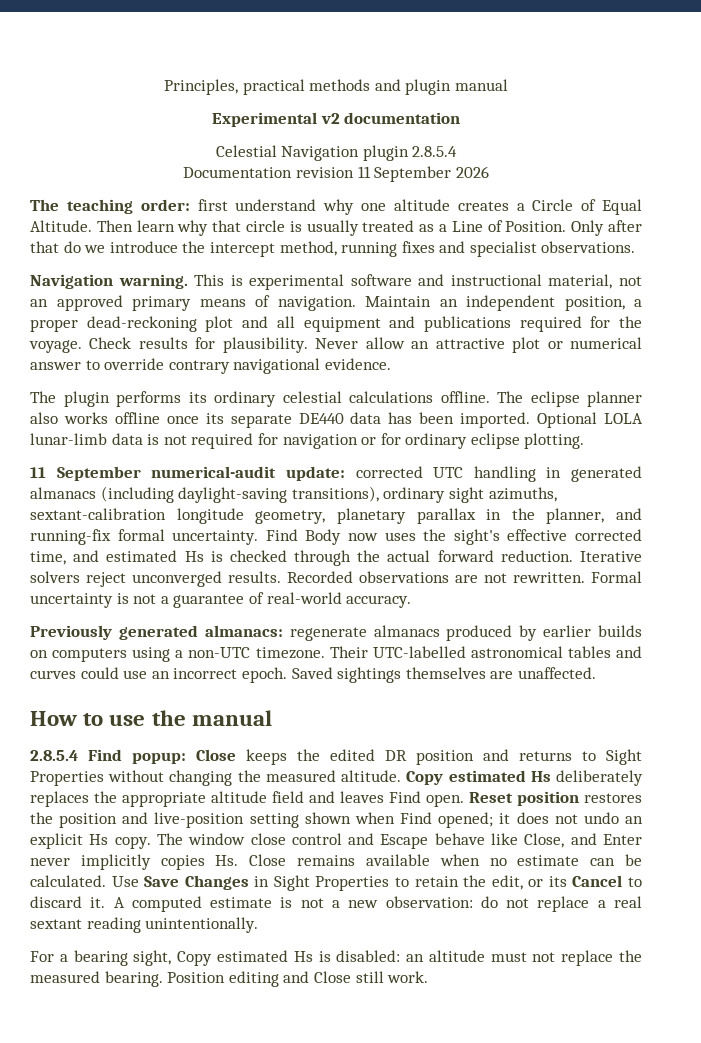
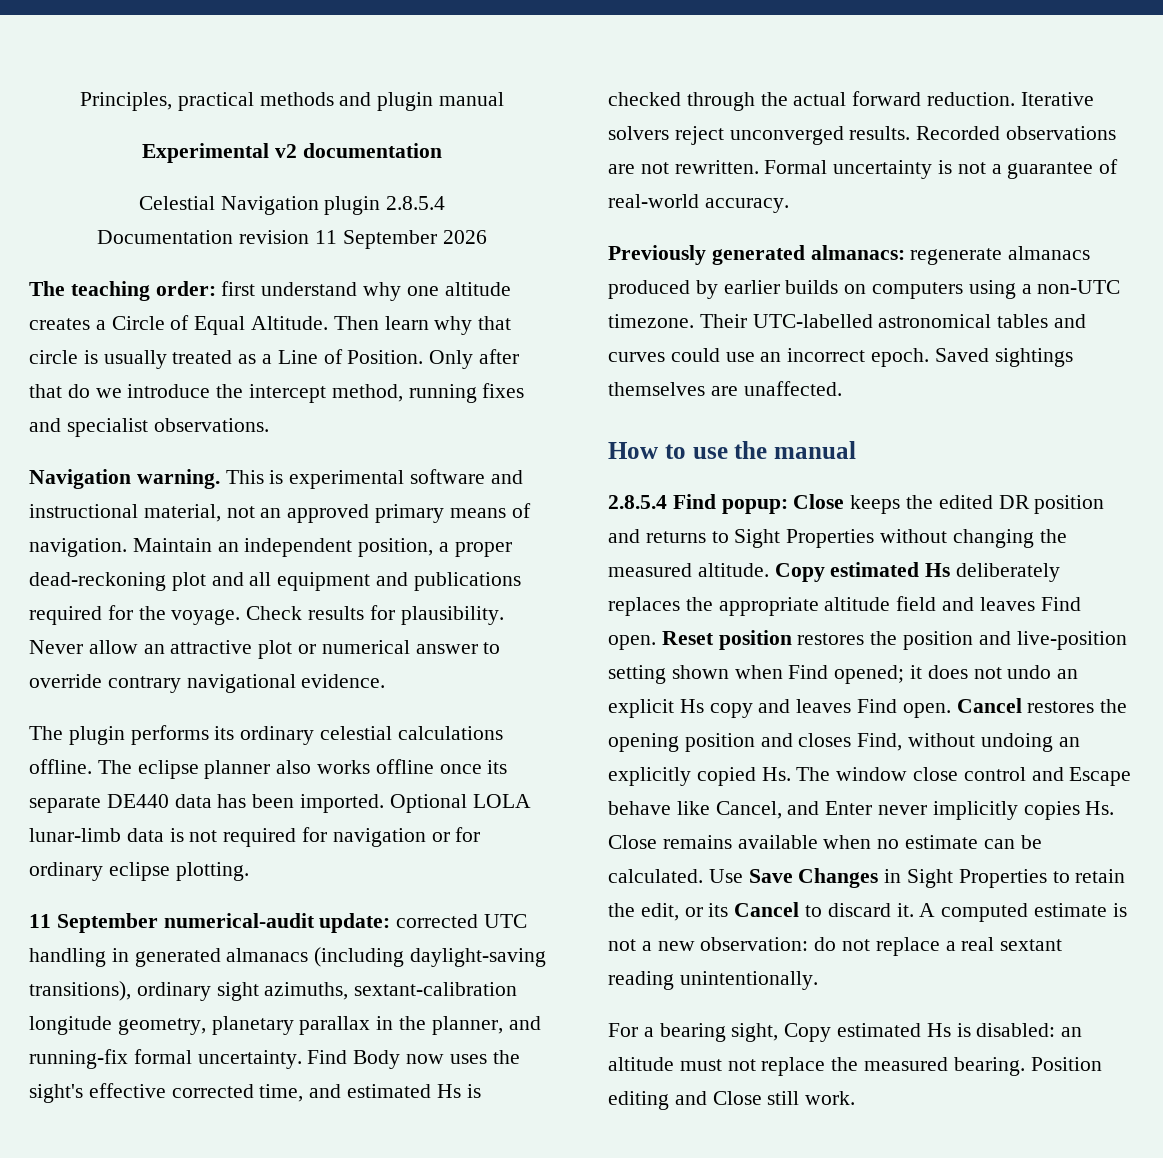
[114,836,151,849] copy. -> [709,698,1128,718] [608,733,1080,752] [608,767,791,786] copy and leaves Find open. Cancel restores the opening position and closes Find, without undoing an explicitly copied Hs.
[524,833,565,848] Close, -> [715,801,782,819] Cancel,

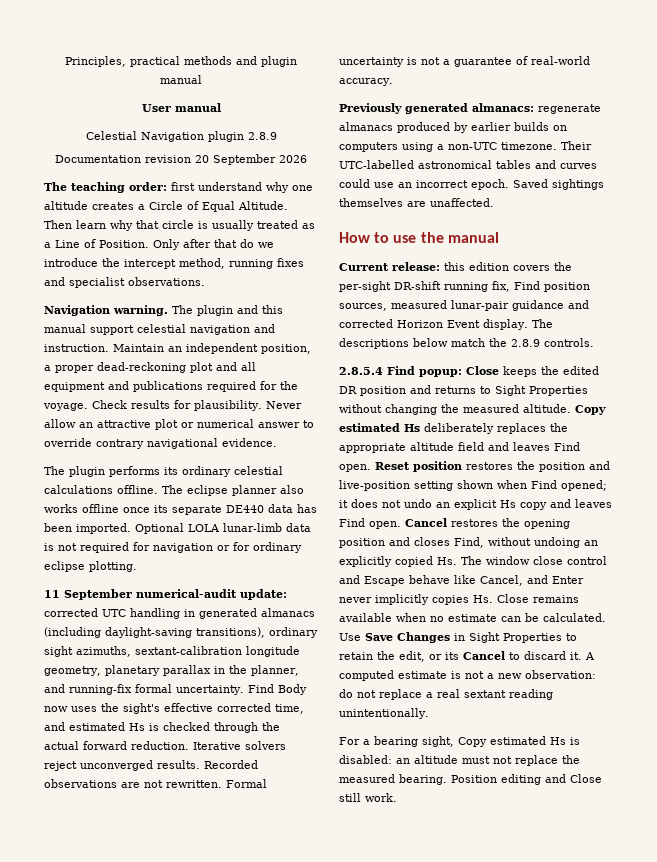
[142,143,442,163] Experimental v2 documentation -> [141,103,221,112] User manual
[386,196,446,210] 2.8.5.4 -> [247,132,277,140] 2.8.9
[315,230,337,244] 11 -> [195,155,209,163] 20
[225,469,523,489] [29,503,531,523] [29,538,127,557] This is experimental software and instructional material, not an approved primary means of navigation. -> [172,305,283,316] [44,324,275,335] [44,344,109,352] The plugin and this manual support celestial navigation and instruction.
(856, 450) none -> [339,262,572,271] [339,281,590,292] [339,300,589,311] [339,319,553,330] [339,338,594,349] // Current release: this edition covers the per-sight DR-shift running fix, Find position sources, measured lunar-pair guidance and corrected Horizon Event display. The descriptions below match the 2.8.9 controls.

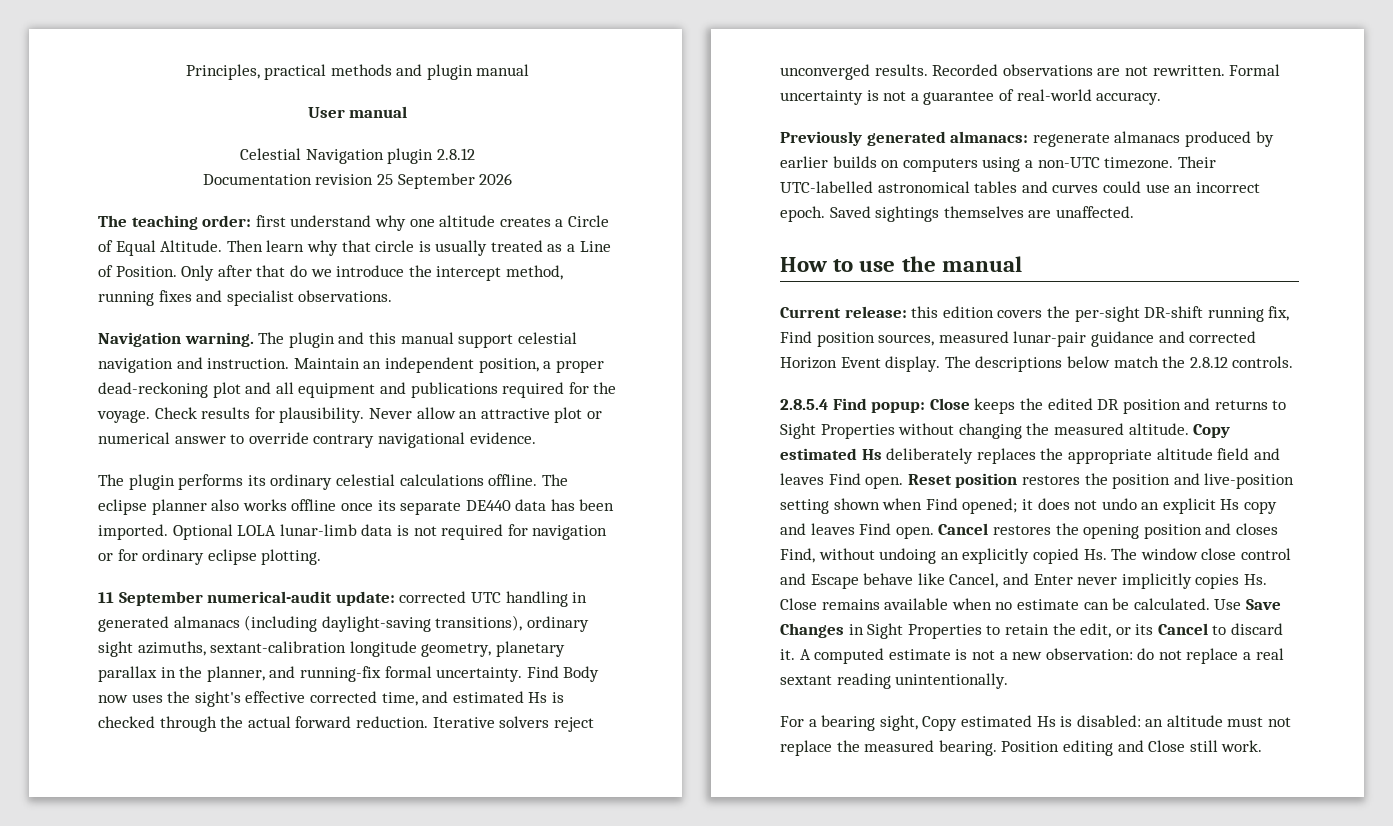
[247,132,277,140] 2.8.9 -> [436,148,475,160] 2.8.12
[195,155,209,163] 20 -> [376,174,393,185] 25
[511,339,540,347] 2.8.9 -> [1189,356,1228,368] 2.8.12

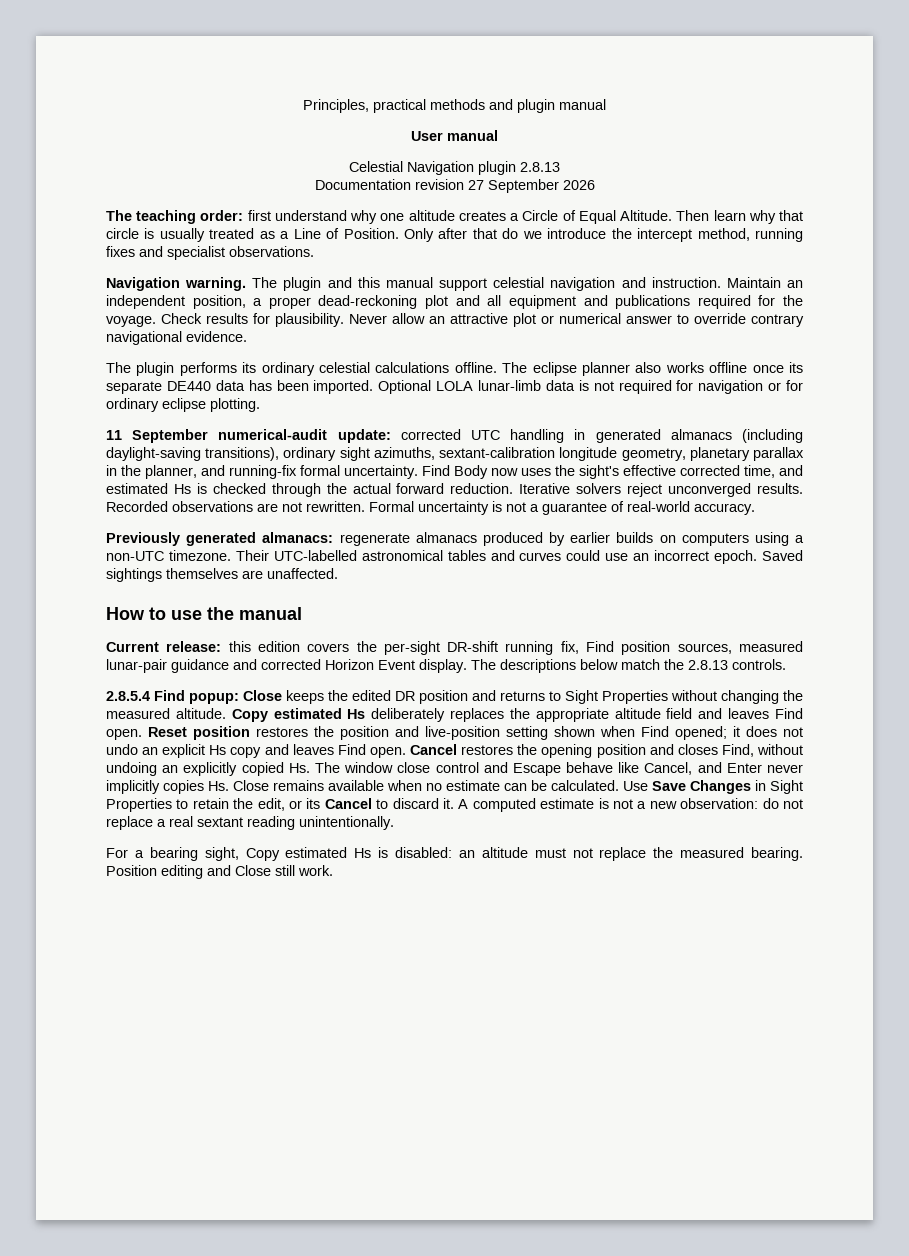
[436,148,475,160] 2.8.12 -> [520,162,560,172] 2.8.13
[376,174,393,185] 25 -> [467,180,484,190] 27
[1189,356,1228,368] 2.8.12 -> [688,660,728,670] 2.8.13

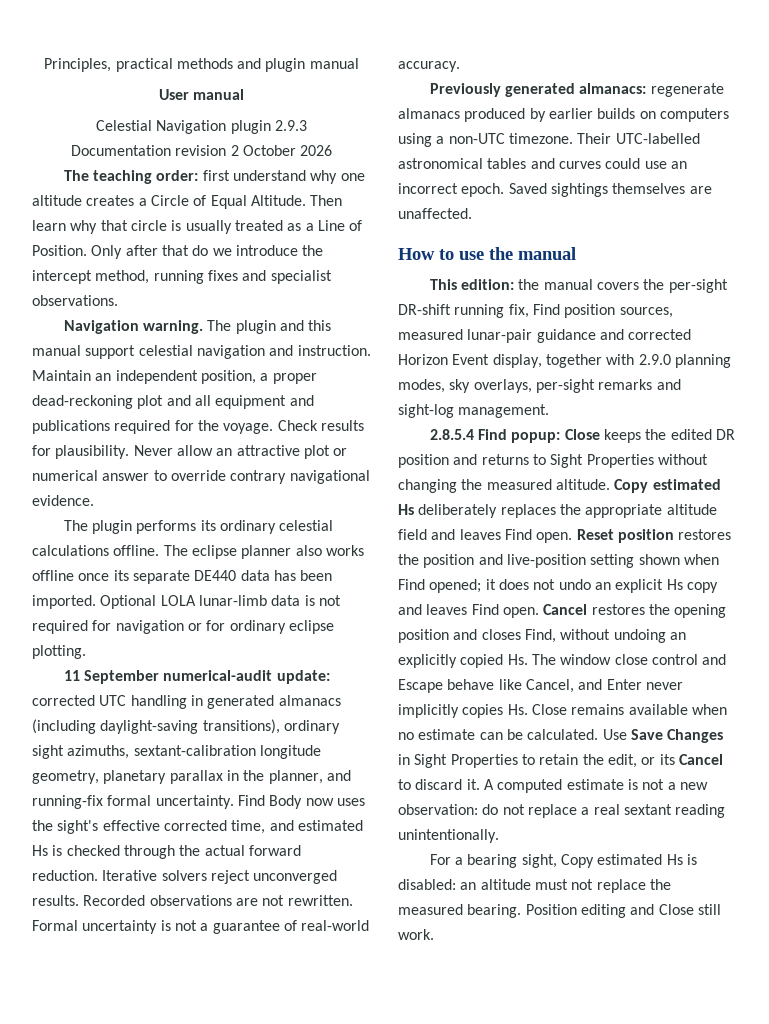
[520,162,560,172] 2.8.13 -> [274,120,307,131] 2.9.3
[467,179,559,193] 27 September -> [230,145,296,156] 2 October
[106,641,300,652] Current release: this edition -> [429,279,593,290] This edition: the manual
[419,659,786,673] display. The descriptions below match the 2.8.13 controls. -> [492,354,731,368] [398,379,681,393] [398,404,550,418] display, together with 2.9.0 planning modes, sky overlays, per-sight remarks and sight-log management.

